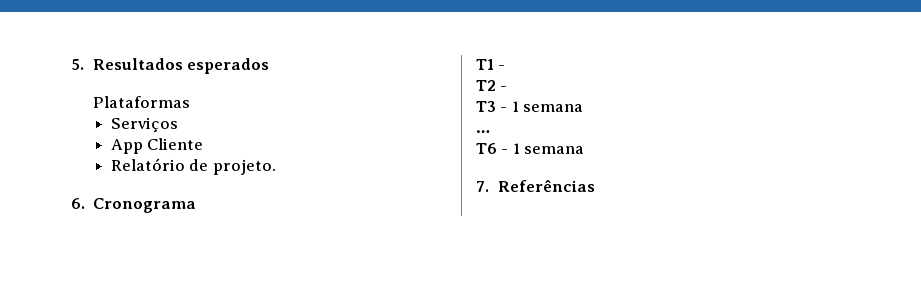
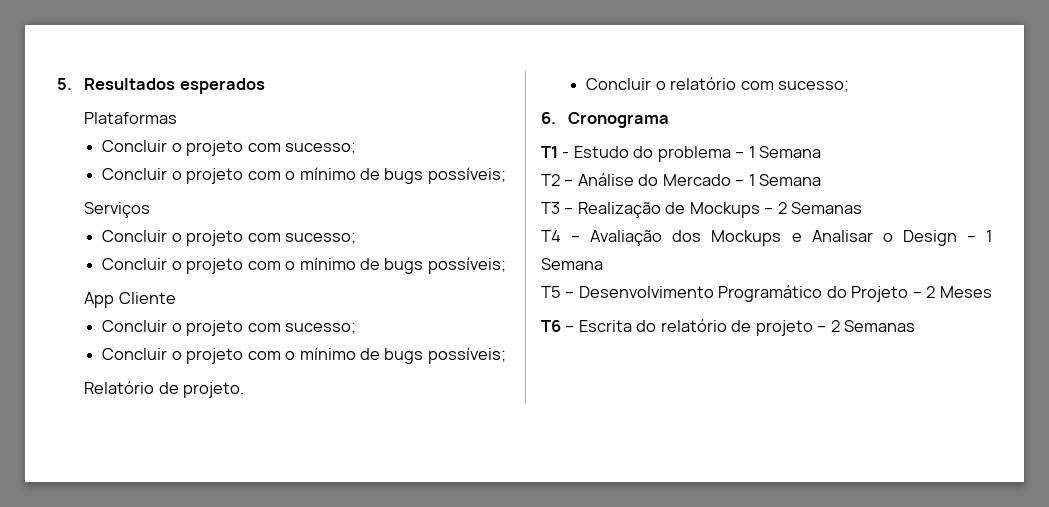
[110,117,178,132] [110,138,204,154] [110,158,276,175] [71,198,197,213] [476,59,506,70] [476,80,508,91] [476,101,584,112] [476,130,490,133] [476,143,585,154] [476,179,595,192] Serviços // App Cliente // Relatório de projeto. // 6. Cronograma // T1 - // T2 - // T3 - 1 semana // … // T6 - 1 semana // 7. Referências -> [102,140,357,156] [102,167,506,184] [84,202,151,218] [102,230,357,246] [102,257,506,274] [84,292,176,308] [102,320,357,336] [102,347,506,364] [84,381,245,398] [586,77,850,92] [541,112,670,128] [541,146,822,162] [541,173,822,186] [541,202,863,218] [541,230,993,246] [541,258,603,270] [541,285,992,302] [541,319,916,336] Concluir o projeto com sucesso; // Concluir o projeto com o mínimo de bugs possíveis; // Serviços // Concluir o projeto com sucesso; // Concluir o projeto com o mínimo de bugs possíveis; // App Cliente // Concluir o projeto com sucesso; // Concluir o projeto com o mínimo de bugs possíveis; // Relatório de projeto. // Concluir o relatório com sucesso; // 6. Cronograma // T1 - Estudo do problema – 1 Semana // T2 – Análise do Mercado – 1 Semana // T3 – Realização de Mockups – 2 Semanas // T4 – Avaliação dos Mockups e Analisar o Design – 1 Semana // T5 – Desenvolvimento Programático do Projeto – 2 Meses // T6 – Escrita do relatório de projeto – 2 Semanas

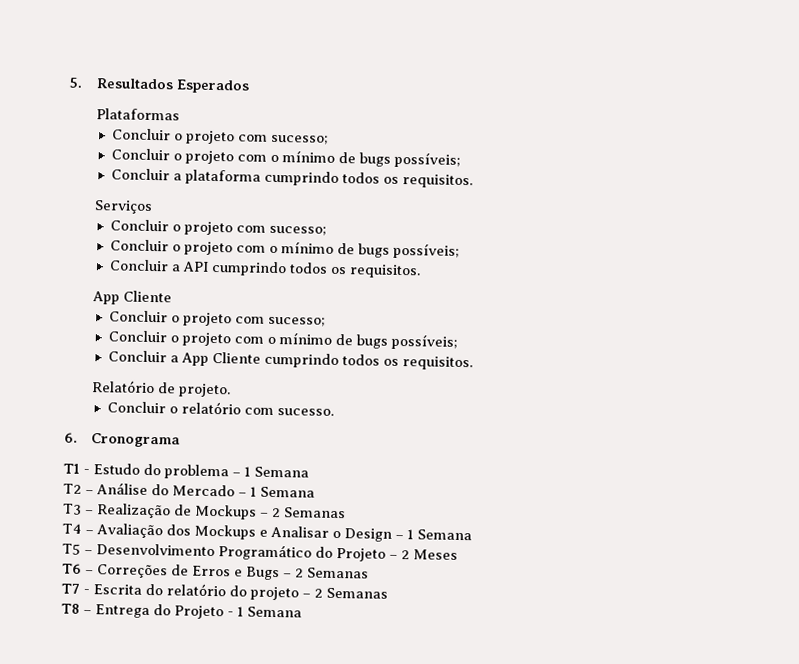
[179,78,265,94] esperados -> [176,79,251,94] Esperados
(506, 175) none -> [111,168,474,189] // Concluir a plataforma cumprindo todos os requisitos.
(506, 265) none -> [109,259,422,279] // Concluir a API cumprindo todos os requisitos.
(506, 355) none -> [108,350,474,371] // Concluir a App Cliente cumprindo todos os requisitos.
[778,80,850,92] sucesso; -> [277,408,335,416] sucesso.
(575, 329) none -> [97,564,369,581] [61,583,90,595] Correções de Erros e Bugs – 2 Semanas // T7 -
[731,320,752,332] de -> [229,585,247,597] do
(916, 326) none -> [61,603,302,620] // T8 – Entrega do Projeto - 1 Semana

